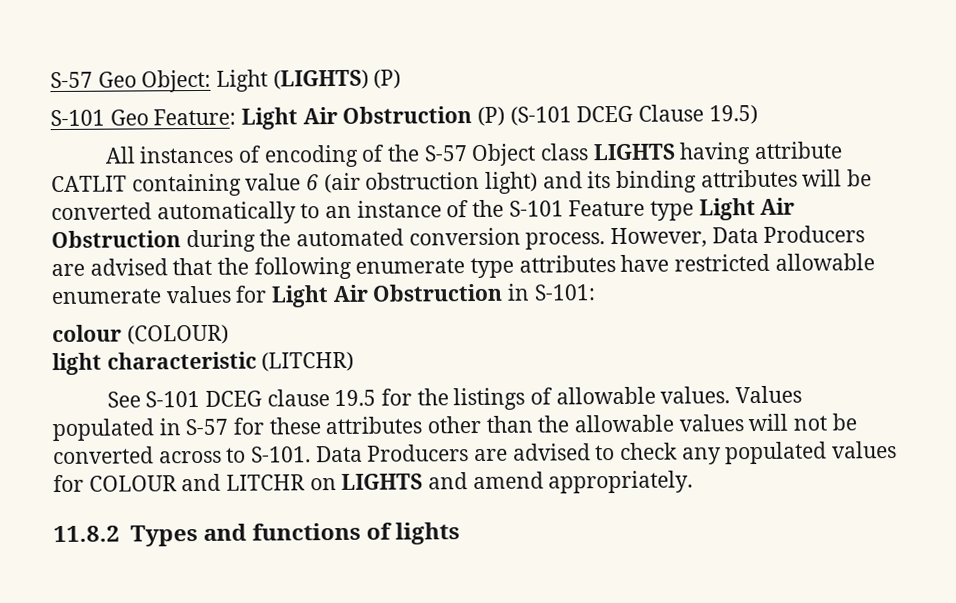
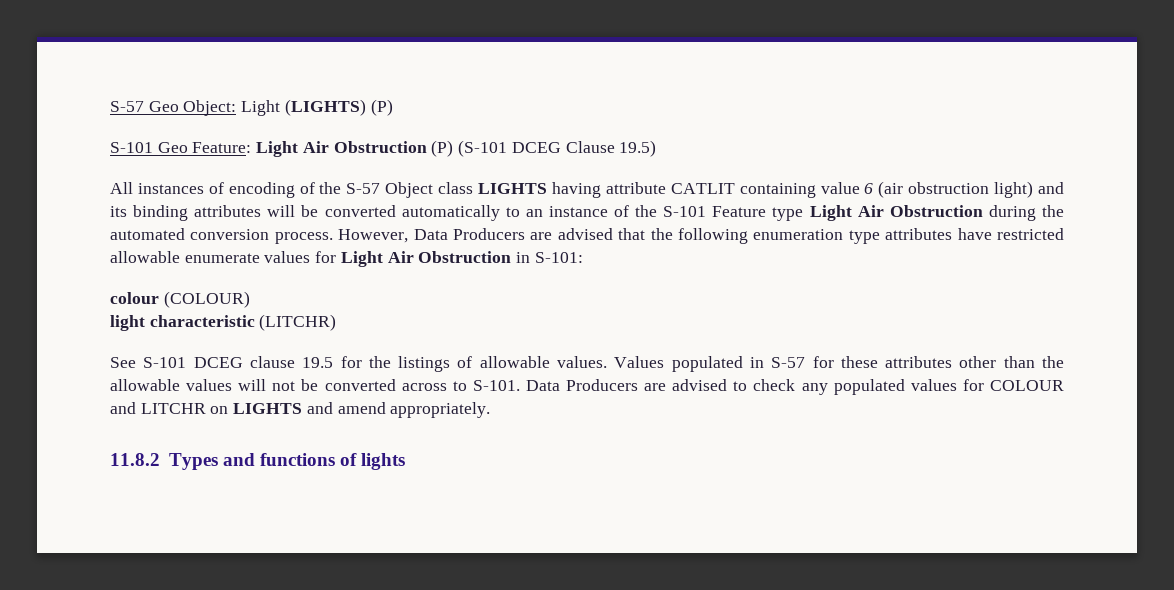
[355,258,466,274] enumerate -> [753,229,844,240] enumeration

